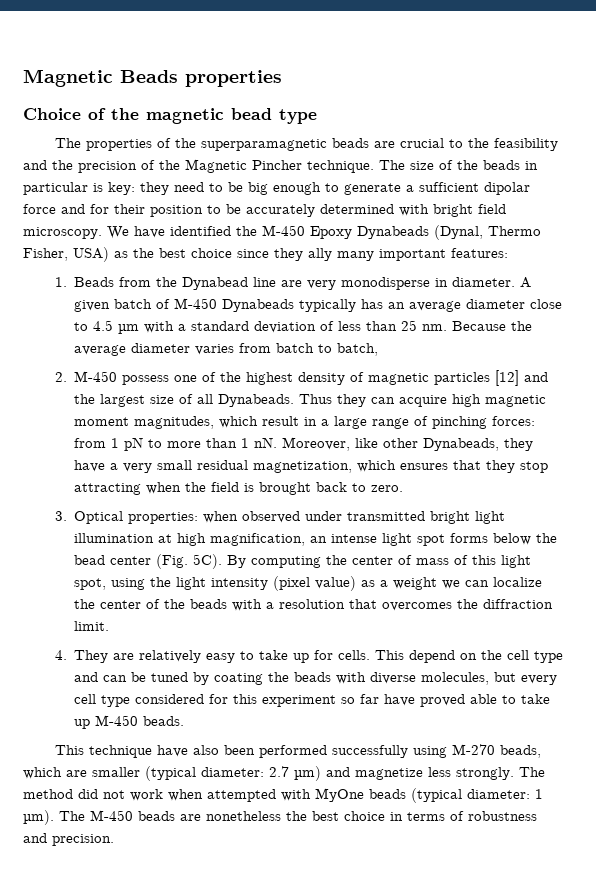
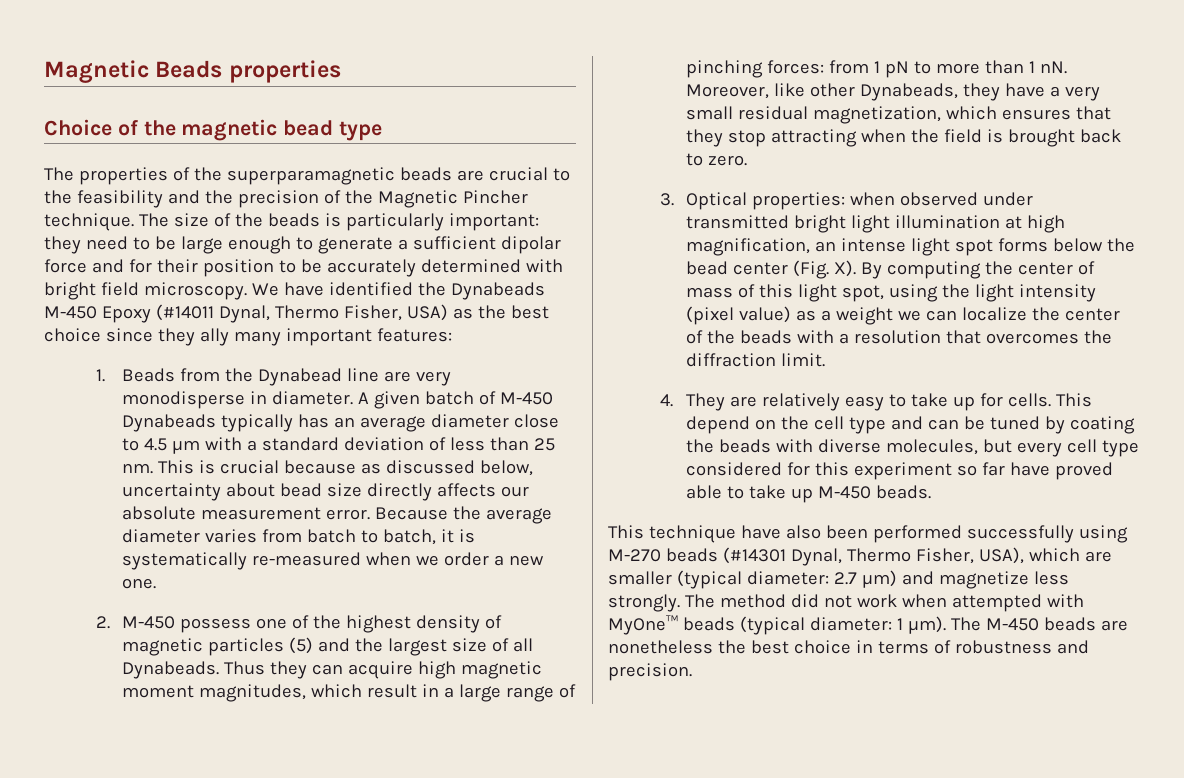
[525,161,538,170] [23,182,135,195] in particular is key: -> [324,213,539,231] is particularly important:
[248,182,268,195] big -> [180,236,223,254] large
(257, 231) none -> [450,282,545,300] Dynabeads
[357,225,483,240] Dynabeads (Dynal, -> [155,304,270,323] (#14011 Dynal,
(448, 327) none -> [157,460,533,476] [121,483,529,501] [121,506,370,520] This is crucial because as discussed below, uncertainty about bead size directly affects our absolute measurement error.
(379, 349) none -> [440,529,475,543] [121,552,544,570] [121,578,156,589] it is systematically re-measured when we order a new one.
[495,370,520,386] [12] -> [288,637,313,654] (5)
[193,554,223,569] 5C). -> [833,260,856,277] X).
[499,745,541,758] beads, -> [665,547,1024,566] beads (#14301 Dynal, Thermo Fisher, USA),
[315,788,364,802] MyOne -> [608,615,678,635] MyOne™

